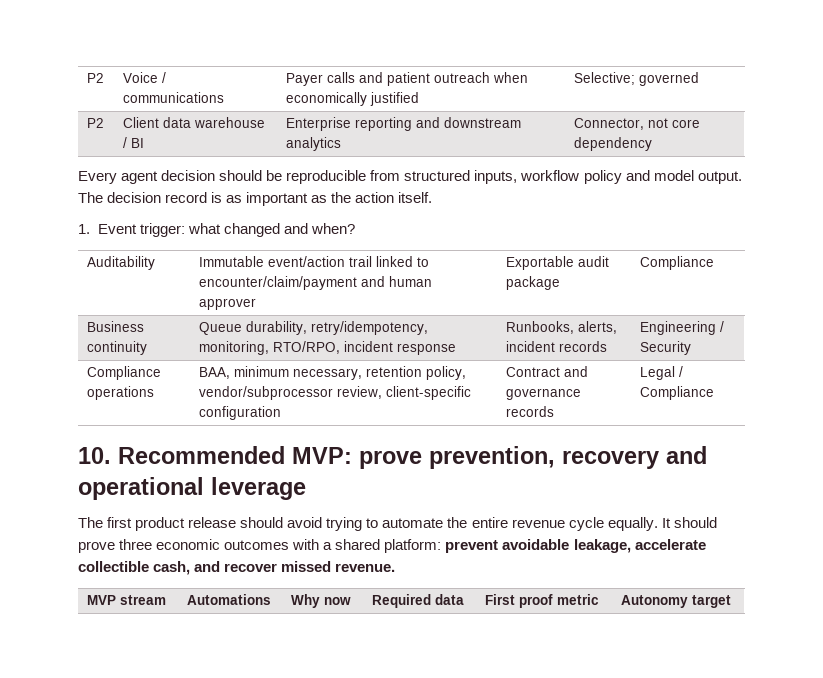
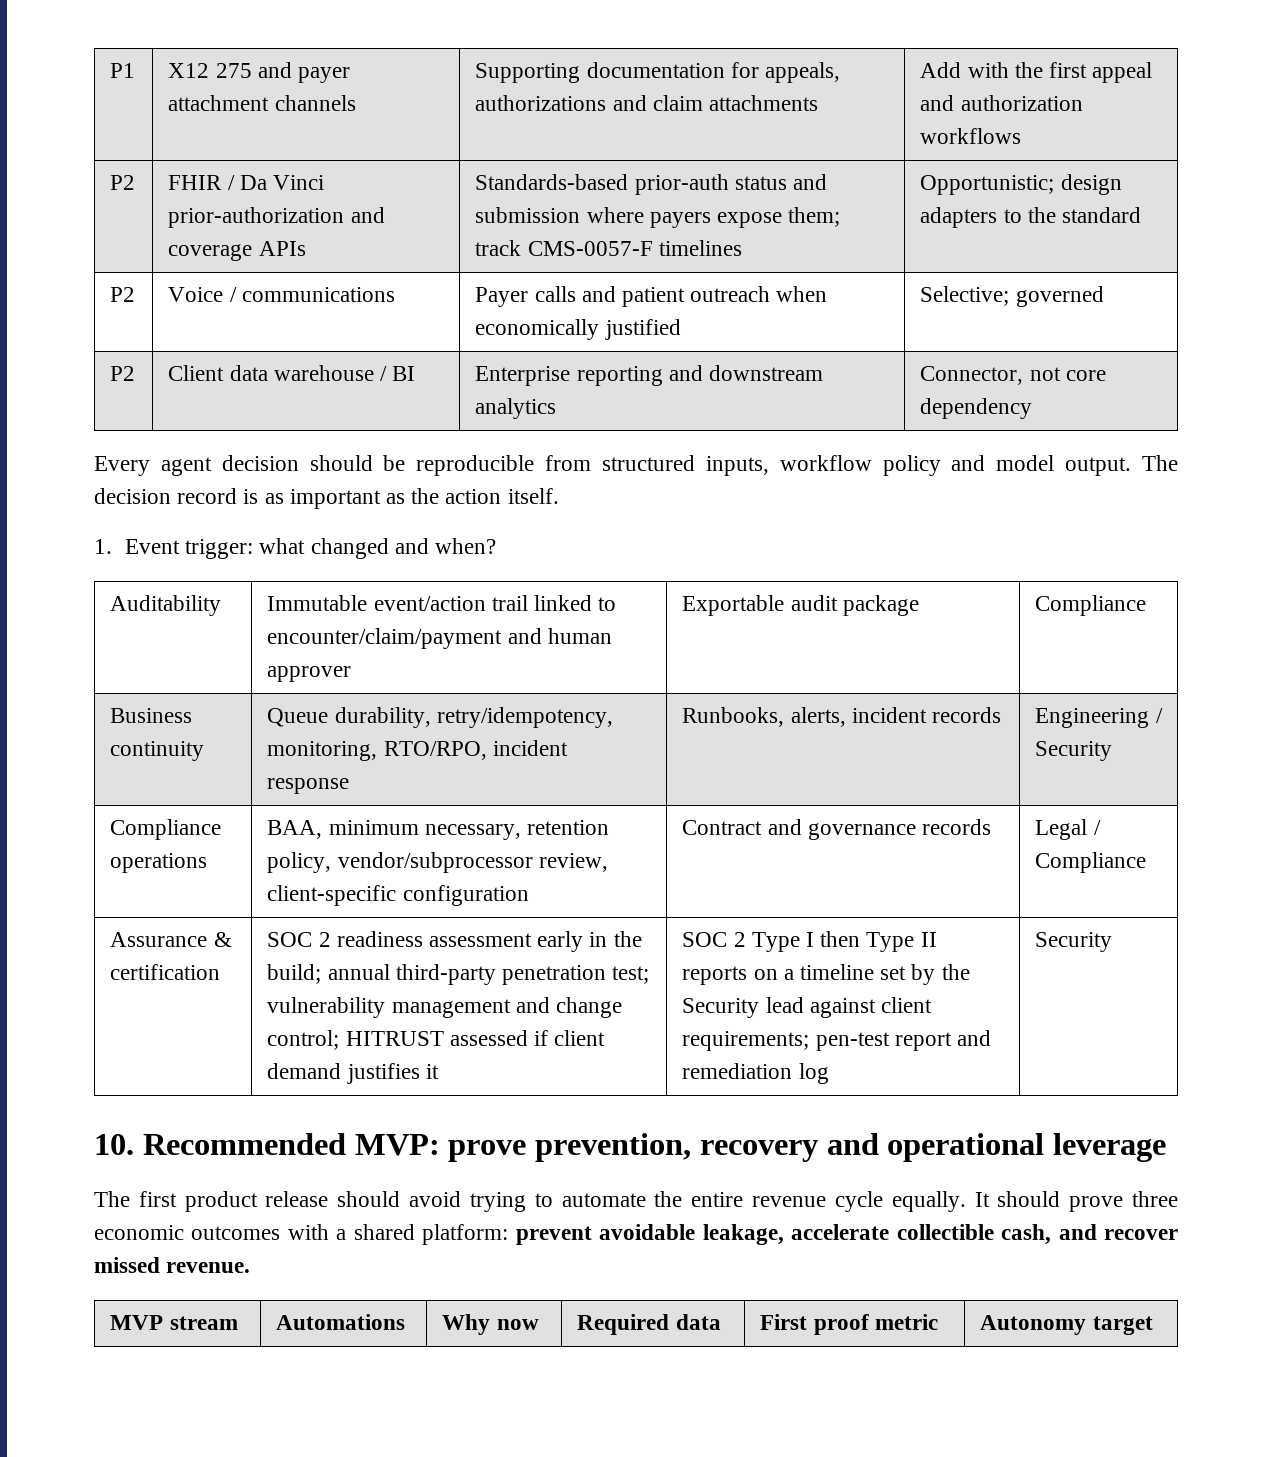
(87, 78) none -> [110,63,136,78] [168,62,351,83] [168,95,356,111] [475,62,841,83] [475,95,819,111] [920,62,1153,83] [920,95,1083,111] [920,128,1022,144] [110,175,136,190] [168,175,325,190] [168,207,385,228] [168,241,306,261] [475,174,828,195] [475,207,841,228] [475,240,742,256] [920,174,1122,195] [920,207,1142,228] P1 | X12 275 and payer attachment channels | Supporting documentation for appeals, authorizations and claim attachments | Add with the first appeal and authorization workflows // P2 | FHIR / Da Vinci prior-authorization and coverage APIs | Standards-based prior-auth status and submission where payers expose them; track CMS-0057-F timelines | Opportunistic; design adapters to the standard //
(715, 393) none -> [110,932,232,947] [110,964,221,980] [267,931,642,952] [267,964,650,985] [267,997,623,1018] [267,1030,606,1050] [267,1063,439,1084] [682,931,937,952] [682,964,970,985] [682,997,933,1018] [682,1030,992,1051] [682,1063,829,1084] [1035,932,1113,952] // Assurance & certification | SOC 2 readiness assessment early in the build; annual third-party penetration test; vulnerability management and change control; HITRUST assessed if client demand justifies it | SOC 2 Type I then Type II reports on a timeline set by the Security lead against client requirements; pen-test report and remediation log | Security

